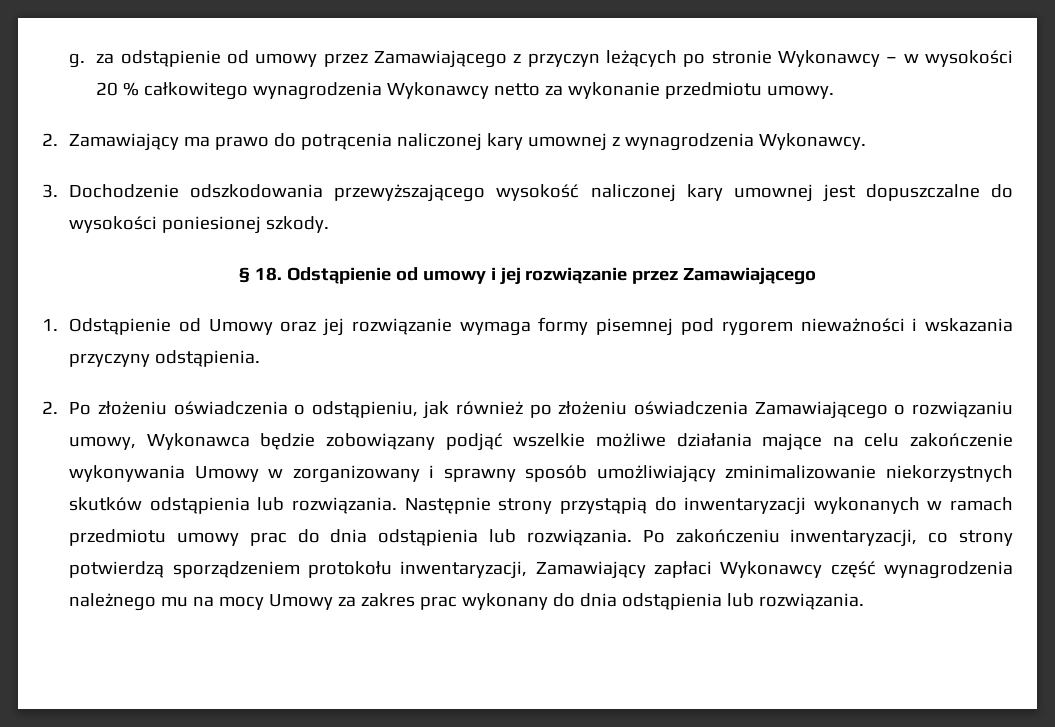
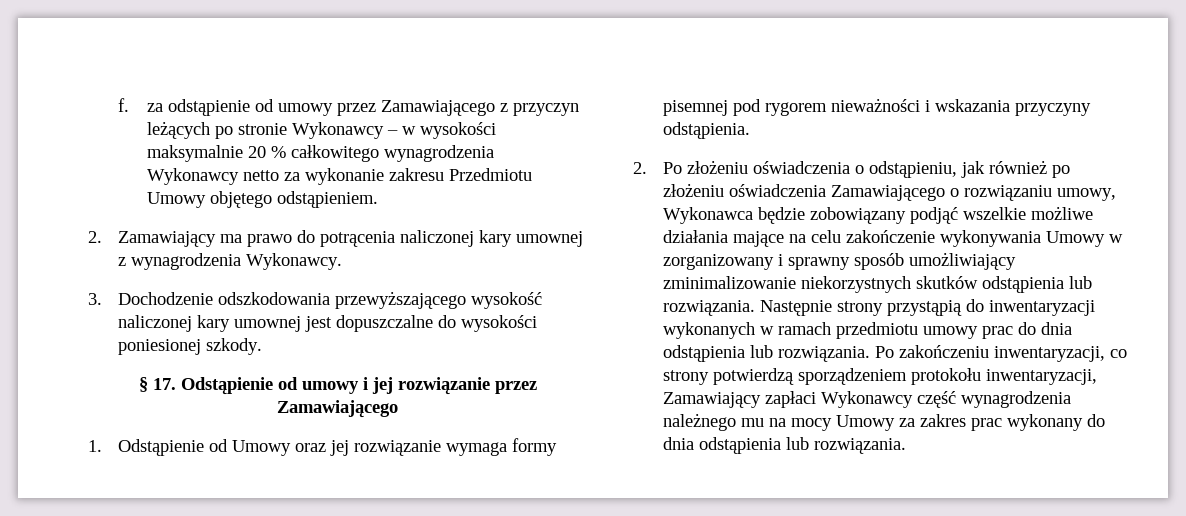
[69,53,86,68] g. -> [117,98,129,112] f.
(1014, 58) none -> [147,145,244,162] maksymalnie
[665,82,835,99] przedmiotu umowy. -> [389,168,533,181] [147,191,379,208] zakresu Przedmiotu Umowy objętego odstąpieniem.
[254,267,282,281] 18. -> [152,378,176,390] 17.

